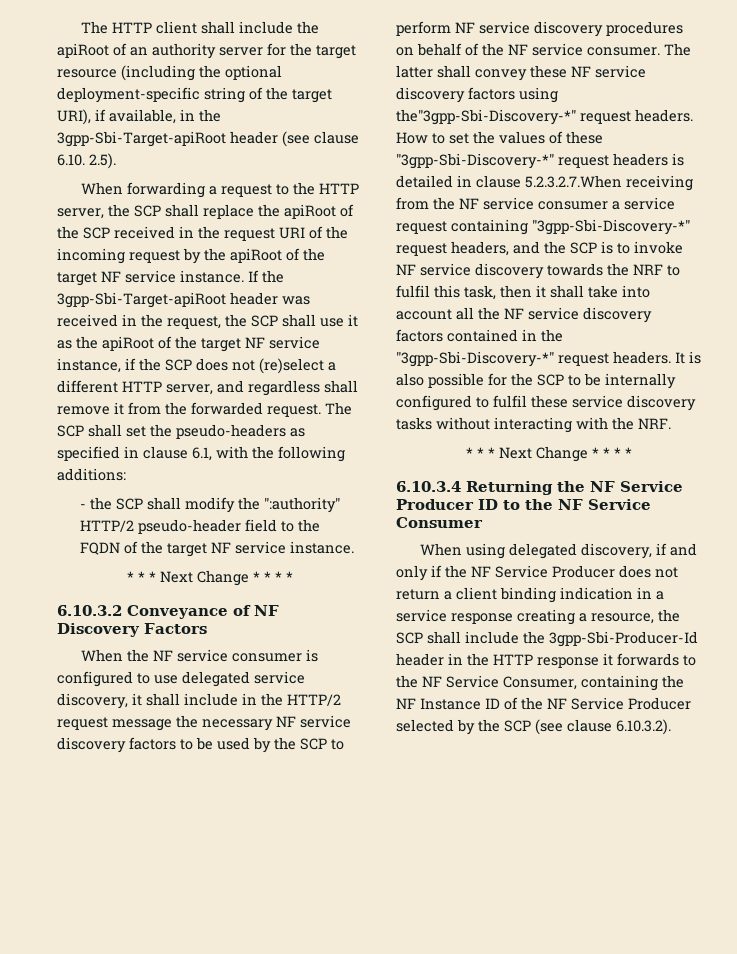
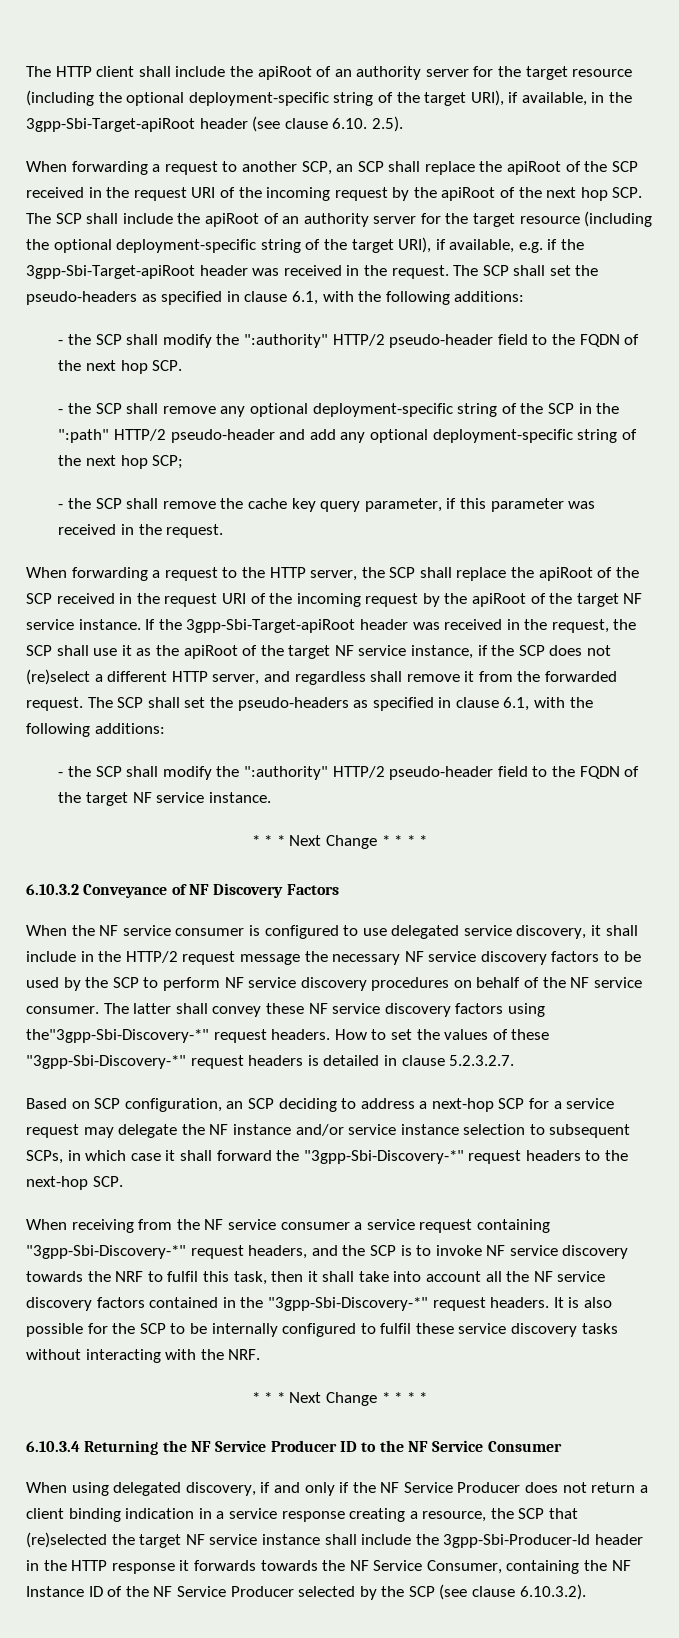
(116, 161) none -> [26,161,638,175] [26,187,643,201] [26,211,653,227] [26,237,585,253] [26,265,599,279] [26,291,525,305] [58,334,640,348] [58,360,183,374] [58,403,620,417] [58,429,637,443] [58,455,184,469] [58,498,596,512] [58,524,224,538] // When forwarding a request to another SCP, an SCP shall replace the apiRoot of the SCP received in the request URI of the incoming request by the apiRoot of the next hop SCP. The SCP shall include the apiRoot of an authority server for the target resource (including the optional deployment-specific string of the target URI), if available, e.g. if the 3gpp-Sbi-Target-apiRoot header was received in the request. The SCP shall set the pseudo-headers as specified in clause 6.1, with the following additions: // - the SCP shall modify the ":authority" HTTP/2 pseudo-header field to the FQDN of the next hop SCP. // - the SCP shall remove any optional deployment-specific string of the SCP in the ":path" HTTP/2 pseudo-header and add any optional deployment-specific string of the next hop SCP; // - the SCP shall remove the cache key query parameter, if this parameter was received in the request.
[525,175,622,188] 5.2.3.2.7.When -> [449,1055,515,1066] [26,1098,615,1112] [26,1124,631,1138] [26,1150,629,1164] [26,1176,123,1190] [26,1219,67,1230] 5.2.3.2.7. // Based on SCP configuration, an SCP deciding to address a next-hop SCP for a service request may delegate the NF instance and/or service instance selection to subsequent SCPs, in which case it shall forward the "3gpp-Sbi-Discovery-*" request headers to the next-hop SCP. // When
(423, 638) none -> [549,1508,579,1519] [26,1532,320,1548] that (re)selected the target NF service instance
[683,655,696,666] to -> [260,1560,318,1571] towards

